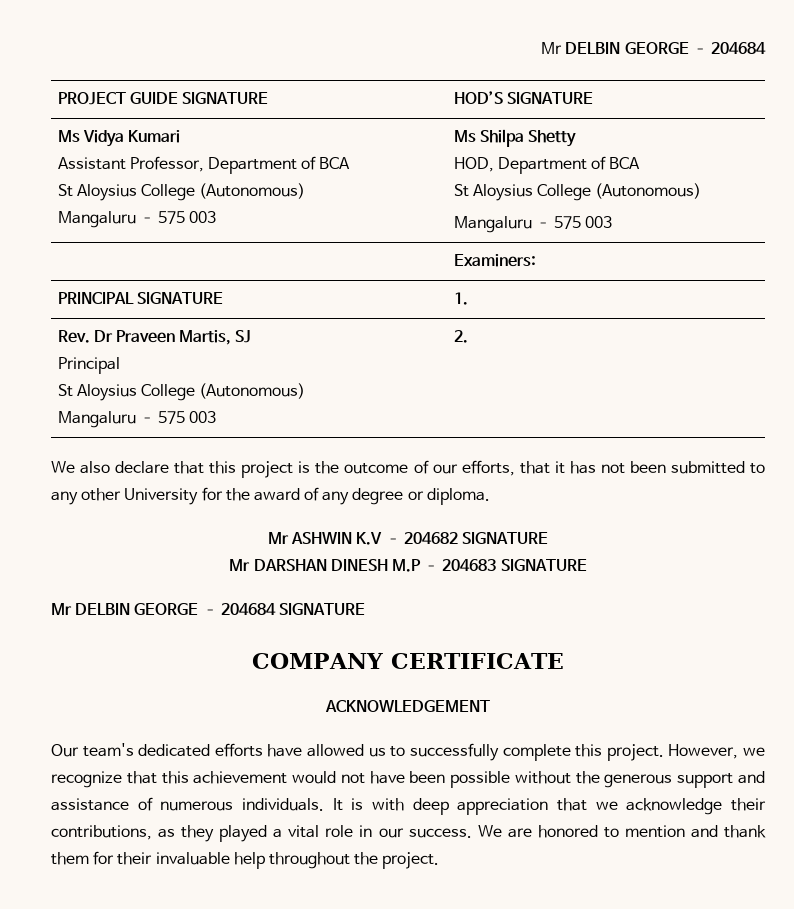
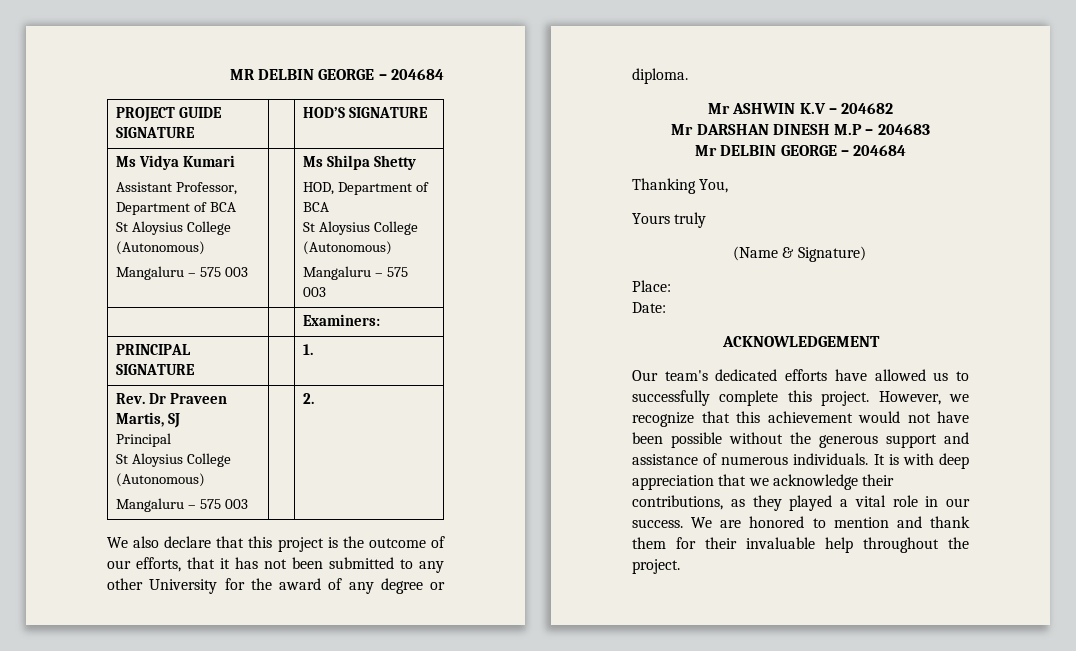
[541,42,563,54] Mr -> [229,69,255,80] MR
[461,532,548,544] SIGNATURE -> (894, 108) none
[500,559,587,571] [51,603,365,615] [252,653,564,669] SIGNATURE // Mr DELBIN GEORGE – 204684 SIGNATURE // COMPANY CERTIFICATE -> [694,145,907,156] [632,178,729,194] [632,212,707,228] [733,246,866,262] [632,280,671,292] [632,302,666,313] // Mr DELBIN GEORGE – 204684 // Thanking You, // Yours truly // (Name & Signature) // Place: // Date:

